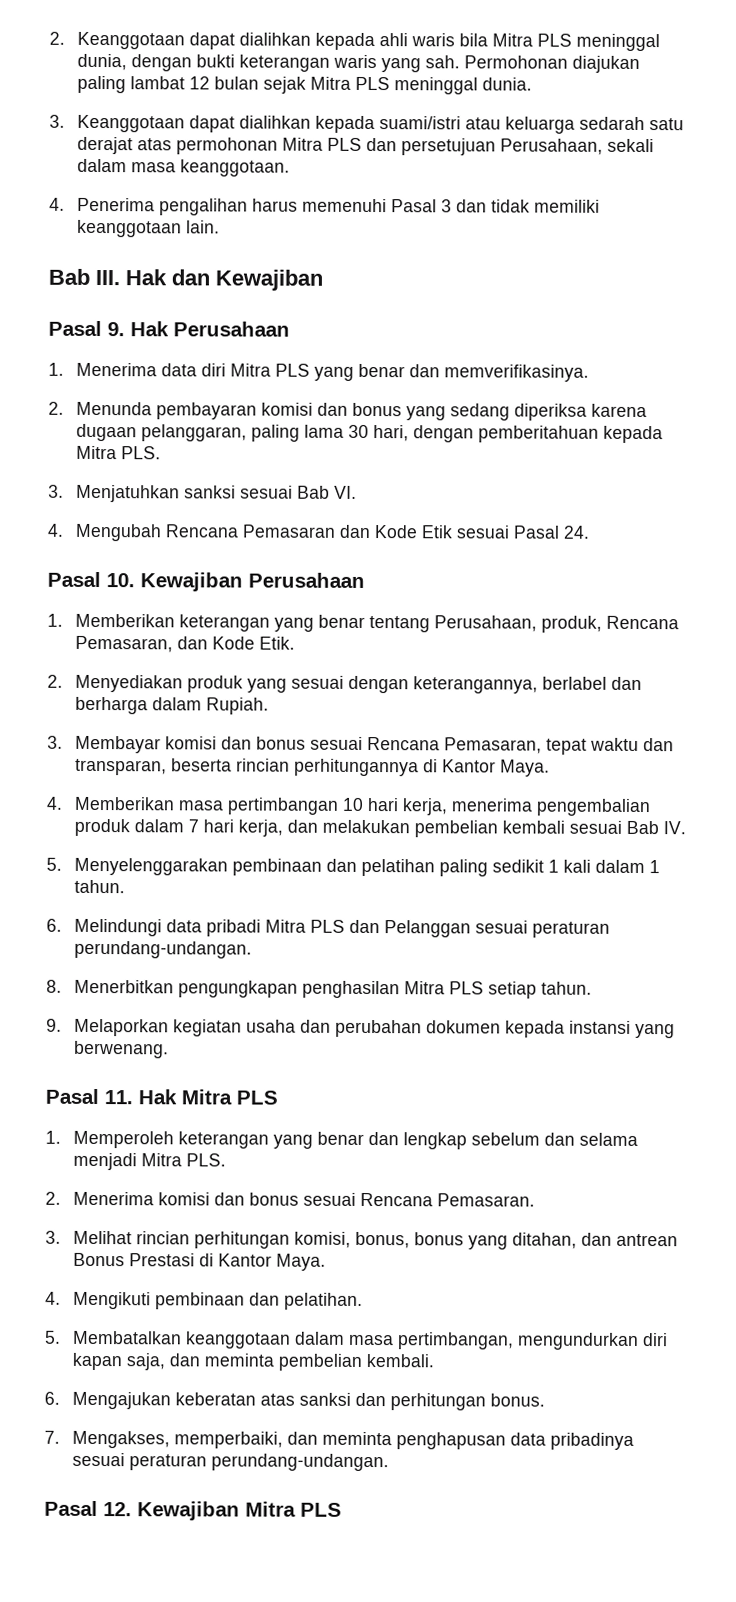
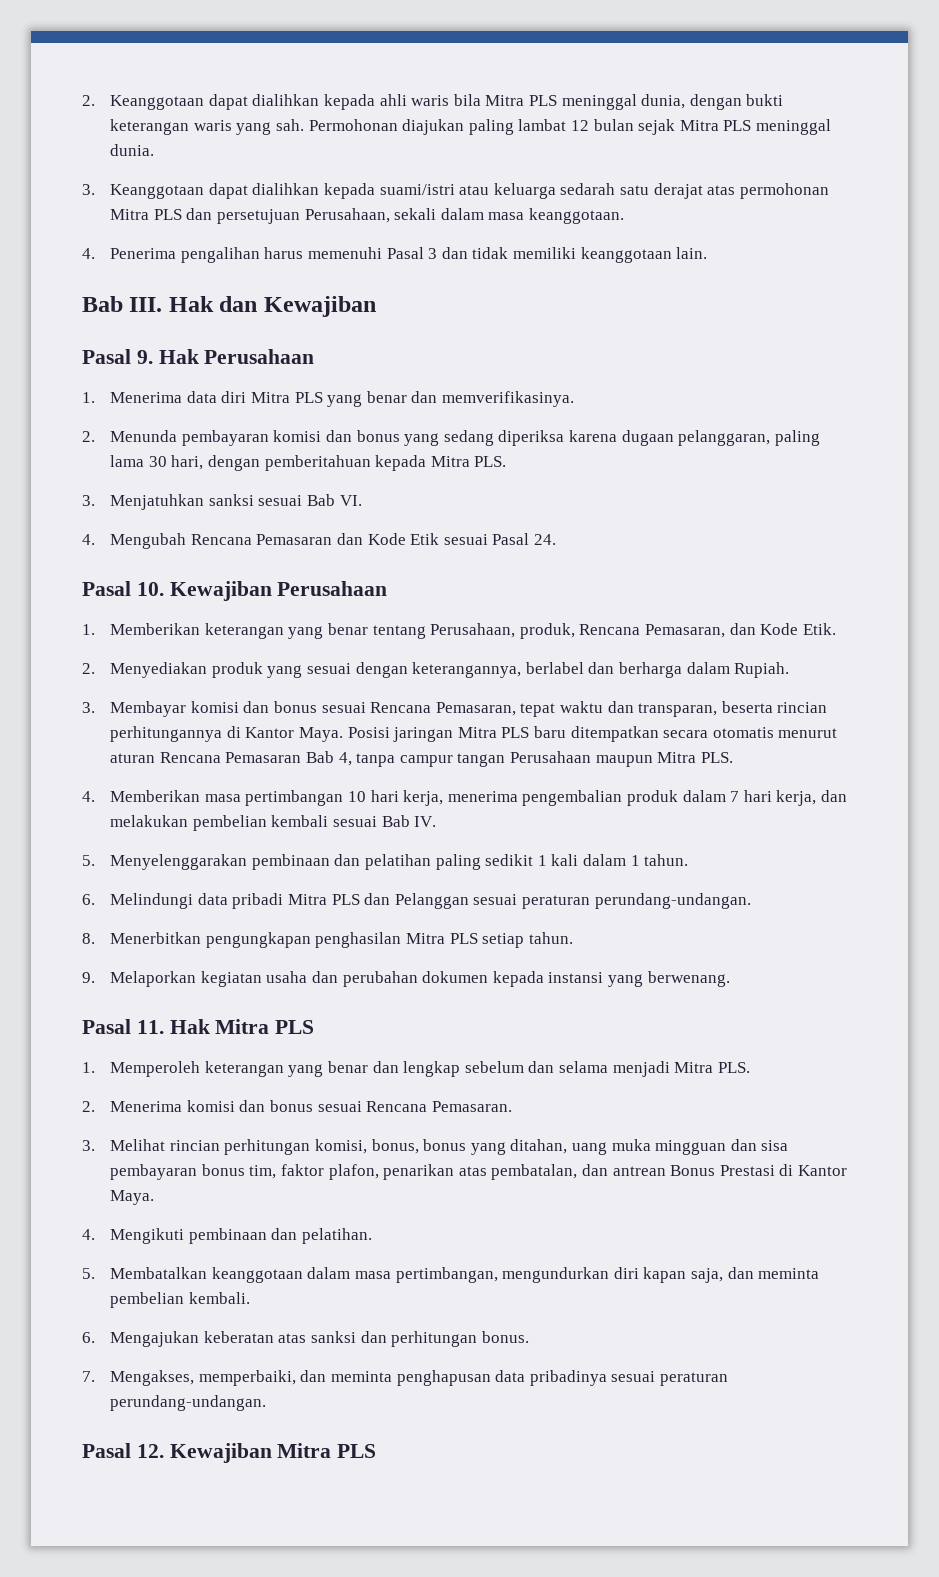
(551, 768) none -> [347,726,838,742] [110,751,733,767] Posisi jaringan Mitra PLS baru ditempatkan secara otomatis menurut aturan Rencana Pemasaran Bab 4, tanpa campur tangan Perusahaan maupun Mitra PLS.
(578, 1240) none -> [571,1139,789,1155] [110,1164,578,1180] uang muka mingguan dan sisa pembayaran bonus tim, faktor plafon, penarikan atas pembatalan,

